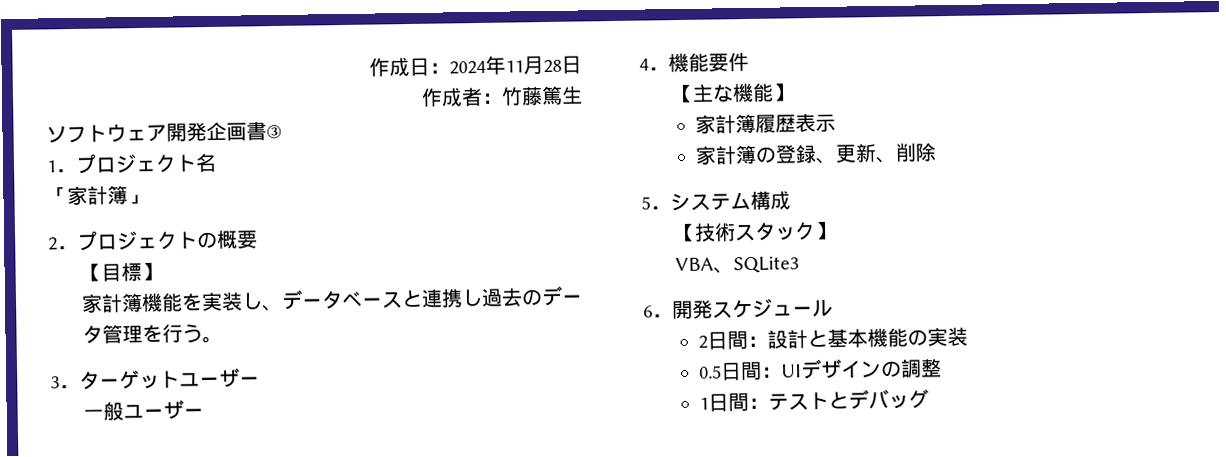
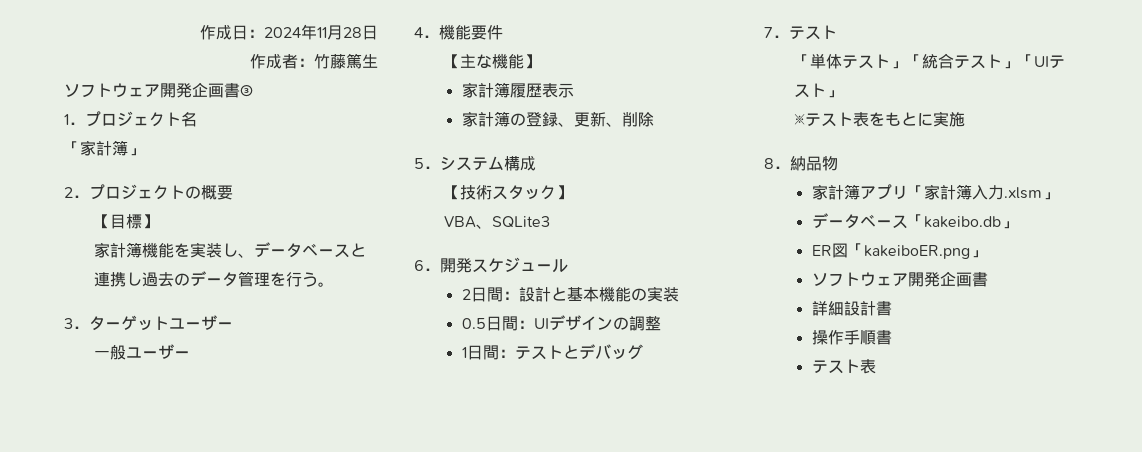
(930, 399) none -> [764,25,837,40] [794,53,1066,69] [794,83,843,98] [794,111,966,127] [764,156,838,171] [811,184,1058,200] [811,213,1017,229] [811,243,986,259] [811,271,988,287] [811,301,892,316] [811,330,892,345] [811,359,876,374] // 7．テスト // 「単体テスト」「統合テスト」「UIテスト」 // ※テスト表をもとに実施 // 8．納品物 // 家計簿アプリ「家計簿入力.xlsm」 // データベース「kakeibo.db」 // ER図「kakeiboER.png」 // ソフトウェア開発企画書 // 詳細設計書 // 操作手順書 // テスト表

